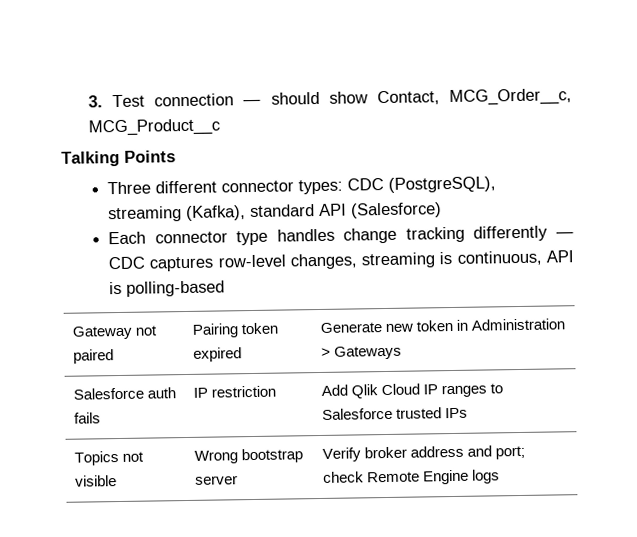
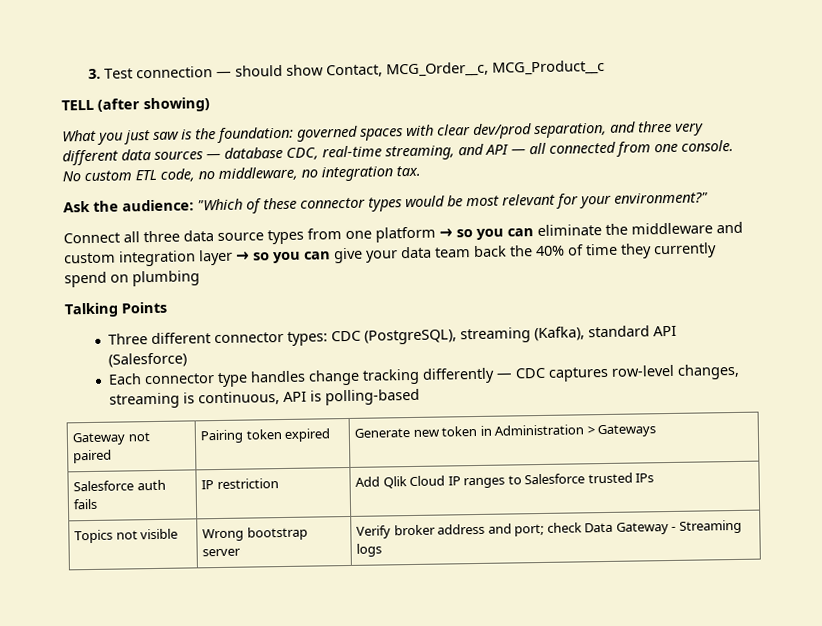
(220, 127) none -> [61,97,210,113] [62,120,704,145] [62,139,734,166] [62,165,421,182] [63,192,708,214] [63,221,743,245] [64,242,717,267] [64,270,200,288] // TELL (after showing) // What you just saw is the foundation: governed spaces with clear dev/prod separation, and three very different data sources — database CDC, real-time streaming, and API — all connected from one console. No custom ETL code, no middleware, no integration tax. // Ask the audience: "Which of these connector types would be most relevant for your environment?" // Connect all three data source types from one platform → so you can eliminate the middleware and custom integration layer → so you can give your data team back the 40% of time they currently spend on plumbing
[366,469,469,485] Remote Engine -> [584,519,742,535] Data Gateway - Streaming

